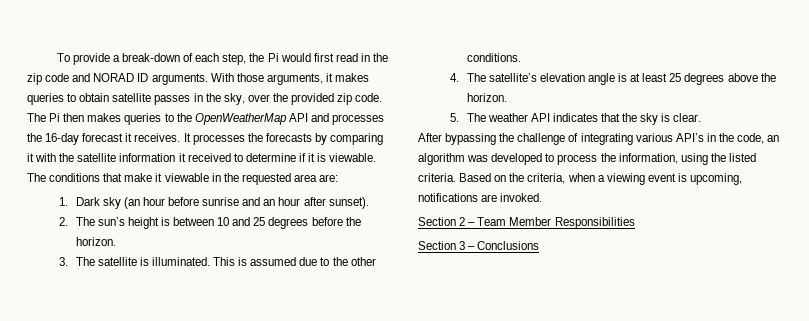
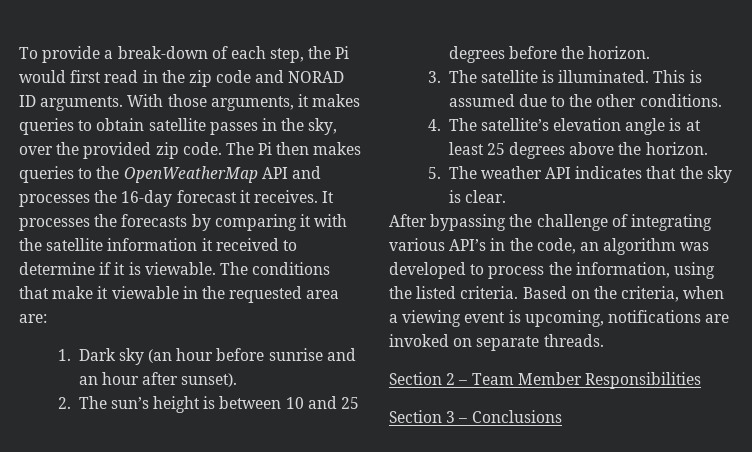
[500,193,543,202] invoked. -> [389,334,604,351] invoked on separate threads.

